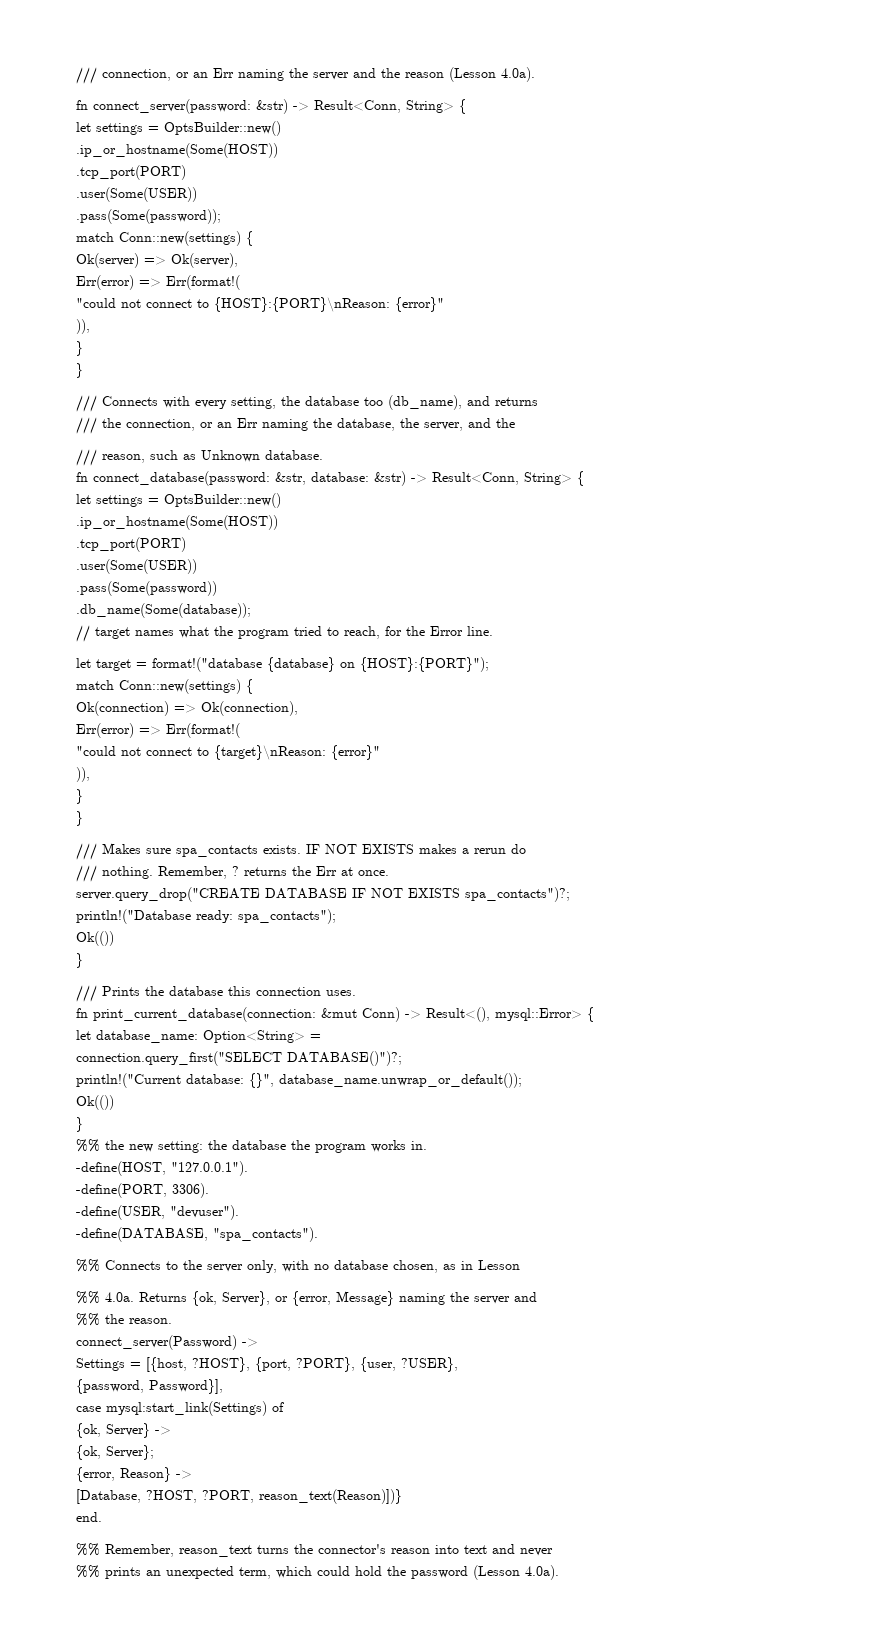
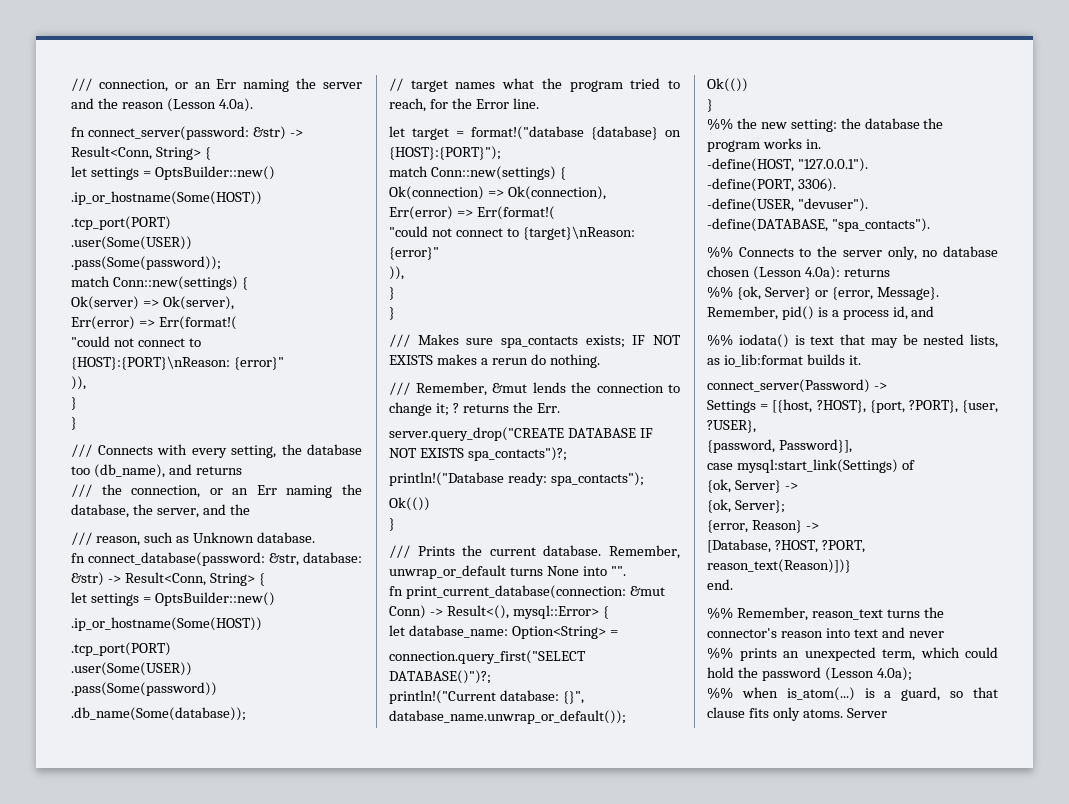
[263,845,301,854] exists. -> [585,335,625,348] exists;
[76,865,389,882] // /// nothing. Remember, ? returns the Err at once. -> [549,354,600,368] [389,382,680,396] [389,402,560,416] nothing. // /// Remember, &mut lends the connection to change it; ? returns the Err.
[169,986,356,996] database this connection uses. -> [489,545,680,559] [389,565,626,579] current database. Remember, unwrap_or_default turns None into "".
[282,1260,309,1272] with -> (917, 253) none
[393,1260,520,1273] [76,1291,537,1306] [76,1313,172,1326] chosen, as in Lesson // %% 4.0a. Returns {ok, Server}, or {error, Message} naming the server and // %% the reason. -> [707,266,890,280] [707,286,939,300] [707,306,935,320] [707,334,998,348] [707,354,861,367] chosen (Lesson 4.0a): returns // %% {ok, Server} or {error, Message}. Remember, pid() is a process id, and // %% iodata() is text that may be nested lists, as io_lib:format builds it.
[525,1565,559,1580] 4.0a). -> [876,667,912,681] [707,687,998,701] [707,707,887,721] 4.0a); // %% when is_atom(...) is a guard, so that clause fits only atoms. Server

